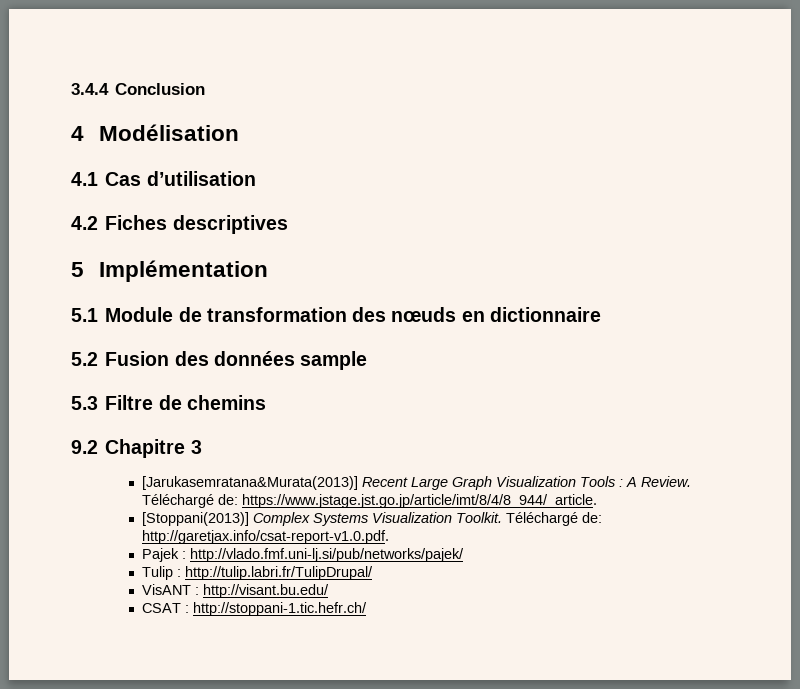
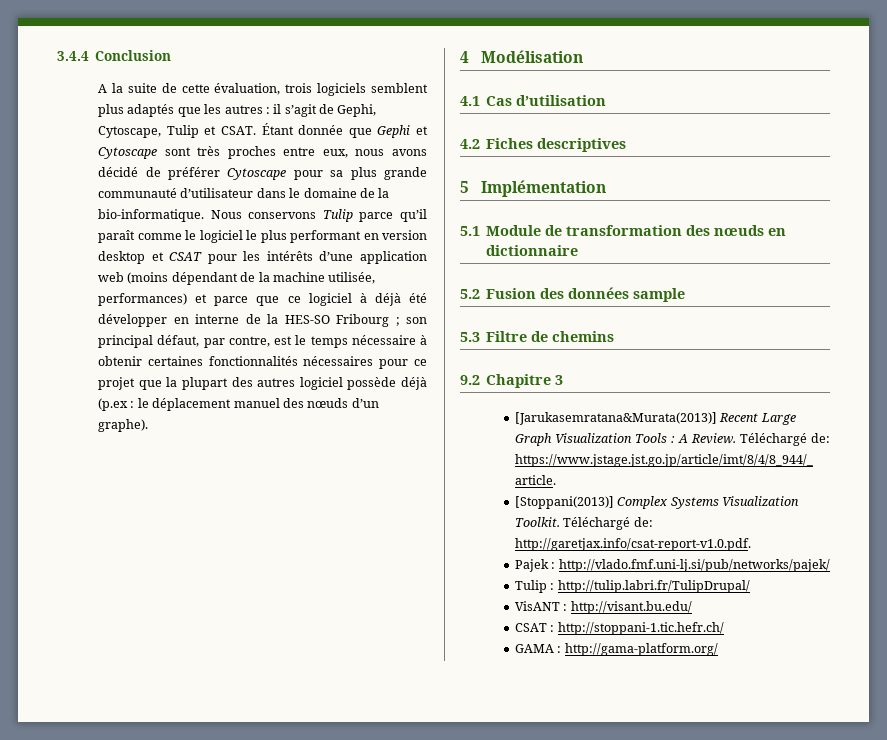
(206, 89) none -> [98,83,428,96] [98,104,377,117] [98,123,428,138] [98,146,427,159] [98,167,427,180] [98,188,390,198] [98,209,427,222] [98,230,427,243] [98,251,427,264] [98,272,376,285] [98,293,427,306] [98,314,427,327] [98,335,427,348] [98,356,427,369] [98,377,427,390] [98,398,379,411] [98,419,149,432] // A la suite de cette évaluation, trois logiciels semblent plus adaptés que les autres : il s’agit de Gephi, Cytoscape, Tulip et CSAT. Étant donnée que Gephi et Cytoscape sont très proches entre eux, nous avons décidé de préférer Cytoscape pour sa plus grande communauté d’utilisateur dans le domaine de la bio-informatique. Nous conservons Tulip parce qu’il paraît comme le logiciel le plus performant en version desktop et CSAT pour les intérêts d’une application web (moins dépendant de la machine utilisée, performances) et parce que ce logiciel à déjà été développer en interne de la HES-SO Fribourg ; son principal défaut, par contre, est le temps nécessaire à obtenir certaines fonctionnalités nécessaires pour ce projet que la plupart des autres logiciel possède déjà (p.ex : le déplacement manuel des nœuds d’un graphe).
(368, 609) none -> [514,643,718,656] // GAMA : http://gama-platform.org/

